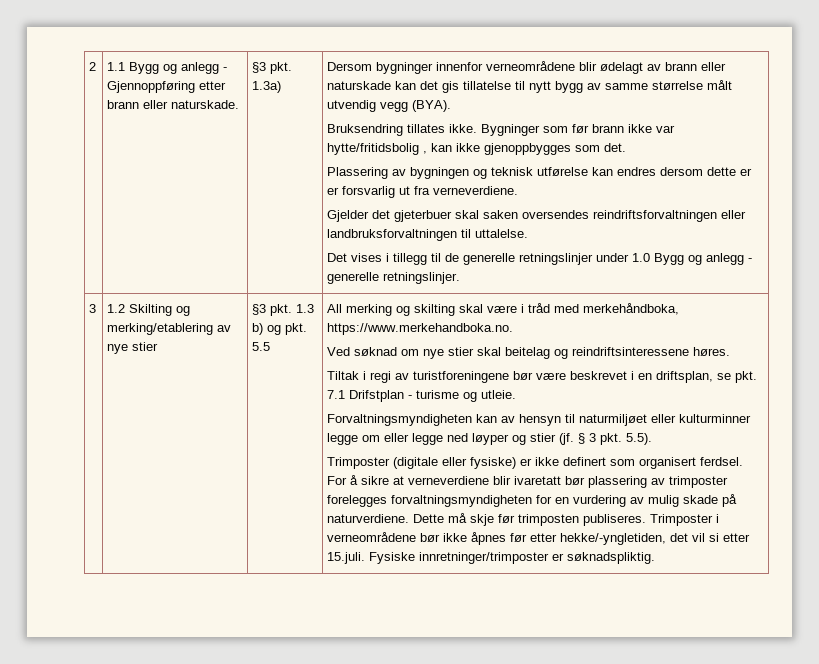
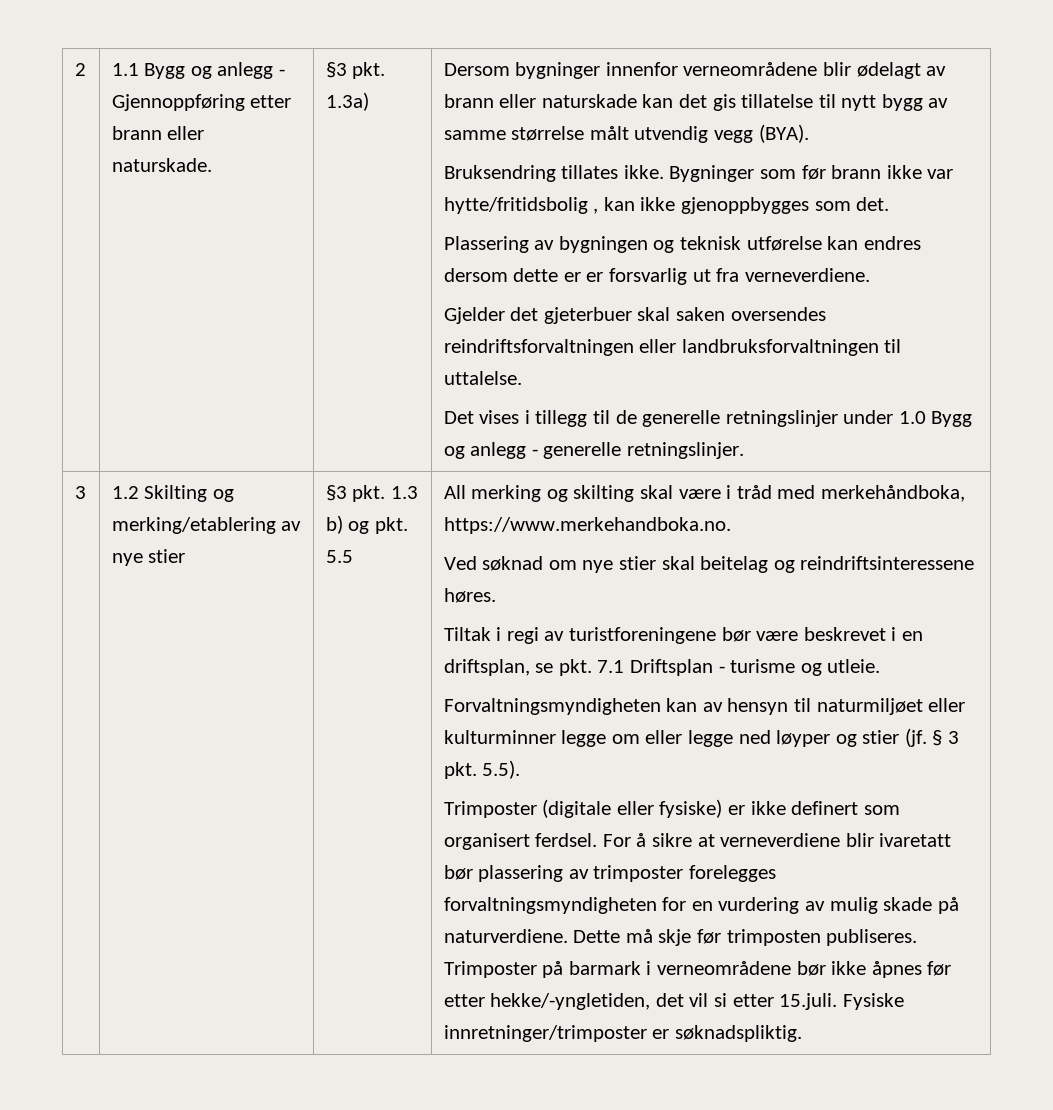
[349,390,405,402] Drifstplan -> [630,659,714,676] Driftsplan
(714, 520) none -> [542,961,641,978] på barmark

